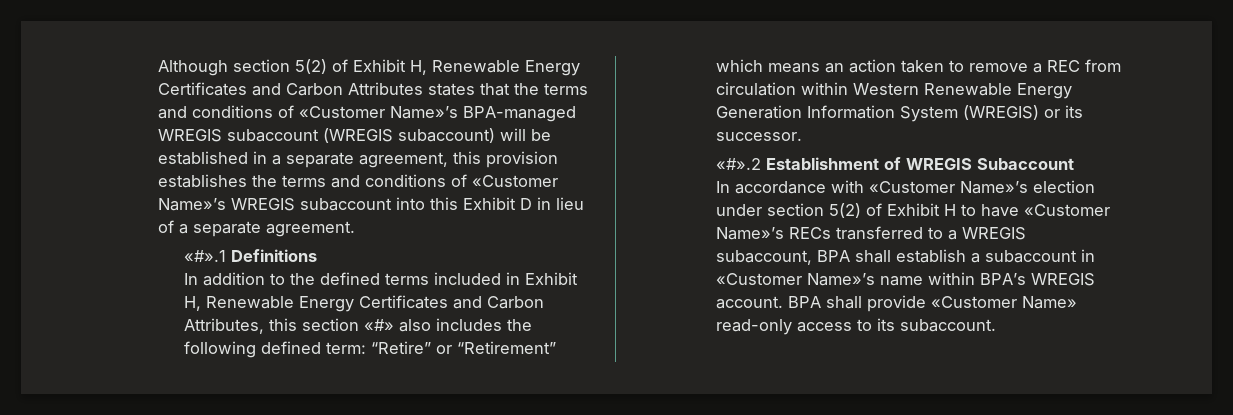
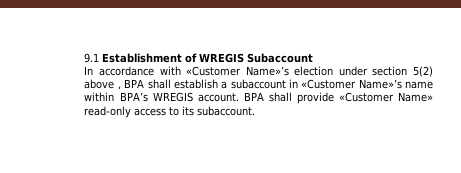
[157,59,580,76] [157,82,588,96] [157,105,576,122] [157,128,551,143] [157,151,558,168] [157,174,558,188] [157,197,584,211] [157,220,355,237] [183,249,317,262] [183,272,578,286] [183,295,544,312] [183,318,532,334] [183,341,556,358] [715,59,1121,73] [715,82,1072,99] [715,105,1083,122] [715,132,802,141] [715,158,761,170] Although section 5(2) of Exhibit H, Renewable Energy Certificates and Carbon Attributes states that the terms and conditions of «Customer Name»’s BPA-managed WREGIS subaccount (WREGIS subaccount) will be established in a separate agreement, this provision establishes the terms and conditions of «Customer Name»’s WREGIS subaccount into this Exhibit D in lieu of a separate agreement. // «#».1 Definitions // In addition to the defined terms included in Exhibit H, Renewable Energy Certificates and Carbon Attributes, this section «#» also includes the following defined term: “Retire” or “Retirement” which means an action taken to remove a REC from circulation within Western Renewable Energy Generation Information System (WREGIS) or its successor. // «#».2 -> [84,53,100,63] 9.1
[865,203,1110,217] [715,226,1026,240] [715,250,812,265] of Exhibit H to have «Customer Name»’s RECs transferred to a WREGIS subaccount, -> [84,79,121,90] above ,

